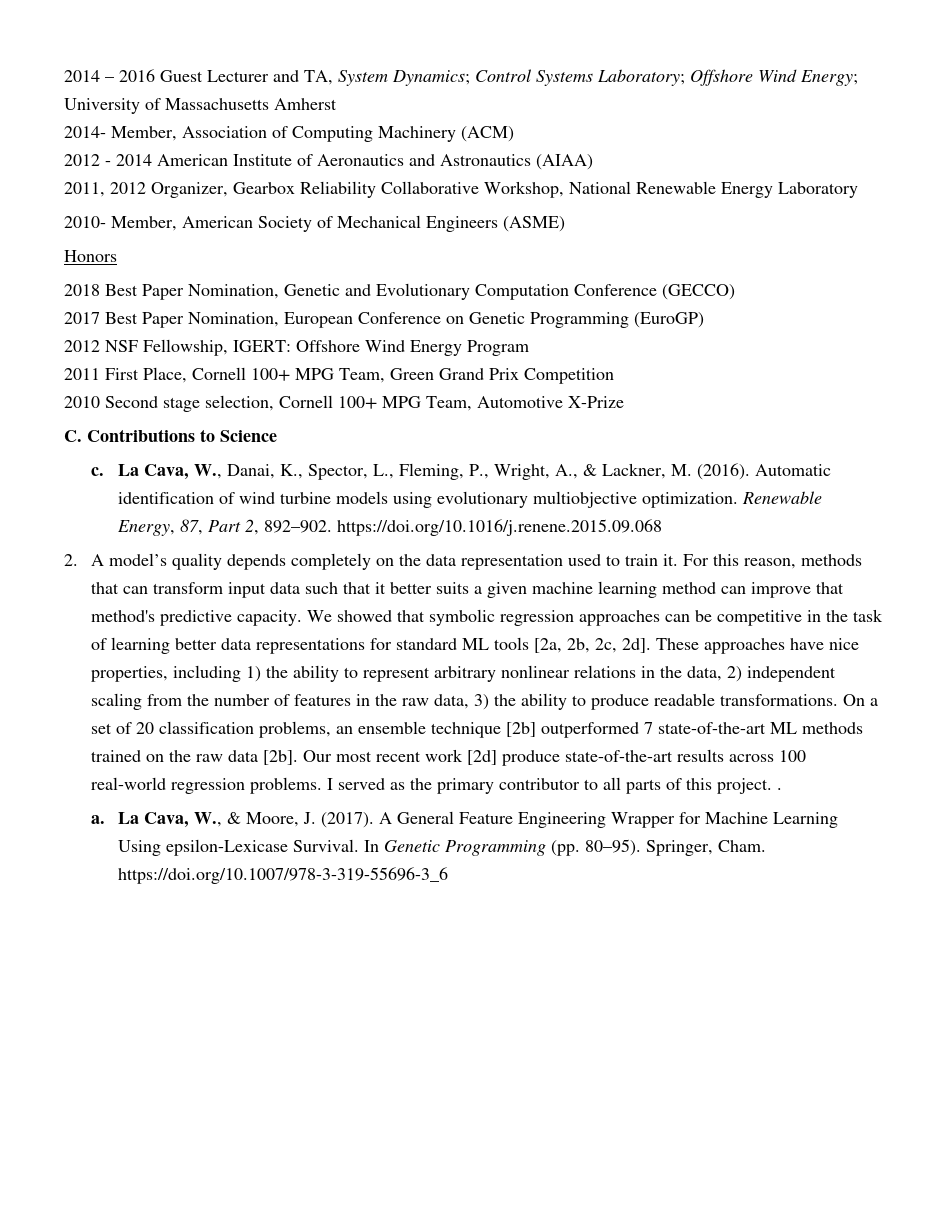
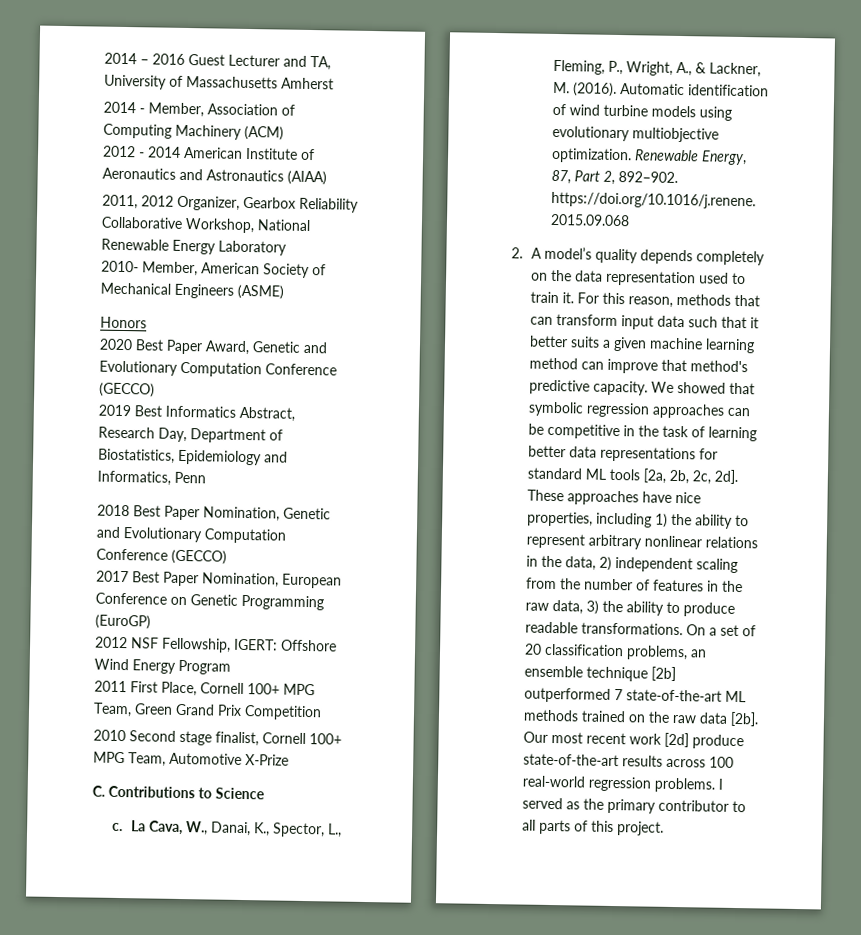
[338,69,858,86] System Dynamics; Control Systems Laboratory; Offshore Wind Energy; -> (331, 63) none
[64,126,106,138] 2014- -> [103,101,145,114] 2014 -
(117, 256) none -> [99,338,328,356] [99,360,337,378] [99,382,155,398] [98,404,295,422] [98,426,283,444] [98,448,288,466] [97,470,206,486] // 2020 Best Paper Award, Genetic and Evolutionary Computation Conference (GECCO) // 2019 Best Informatics Abstract, Research Day, Department of Biostatistics, Epidemiology and Informatics, Penn
[205,395,274,411] selection, -> [215,731,259,747] finalist,
[776,788,782,790] [90,811,838,828] [117,839,766,856] [117,867,448,884] . // a. La Cava, W., & Moore, J. (2017). A General Feature Engineering Wrapper for Machine Learning Using epsilon-Lexicase Survival. In Genetic Programming (pp. 80–95). Springer, Cham. https://doi.org/10.1007/978-3-319-55696-3_6 -> (664, 828) none

